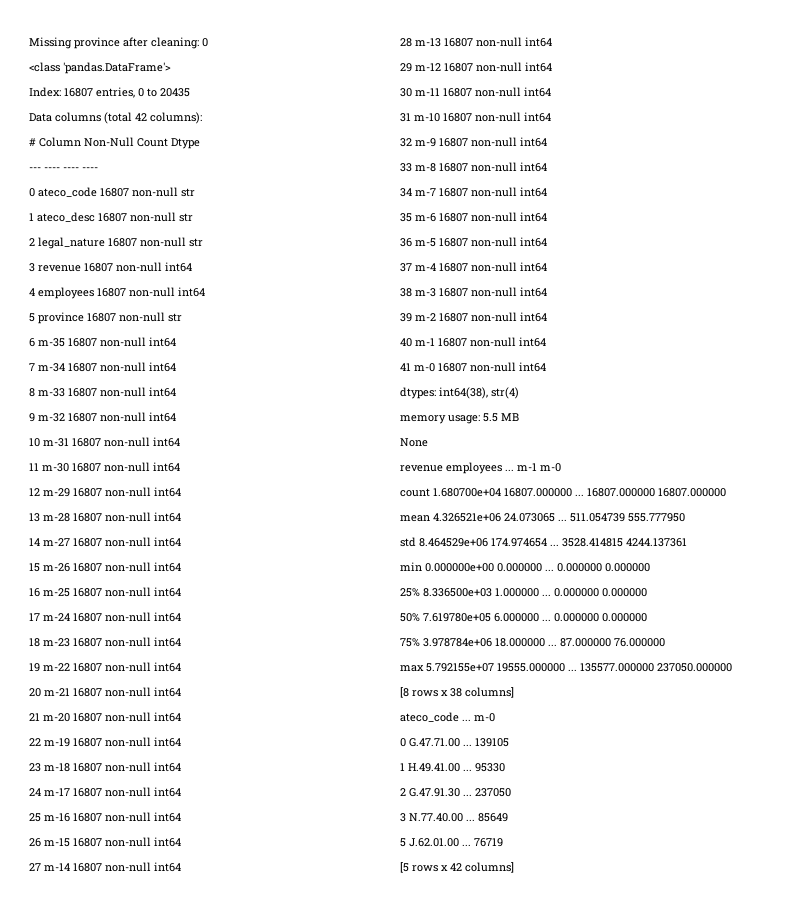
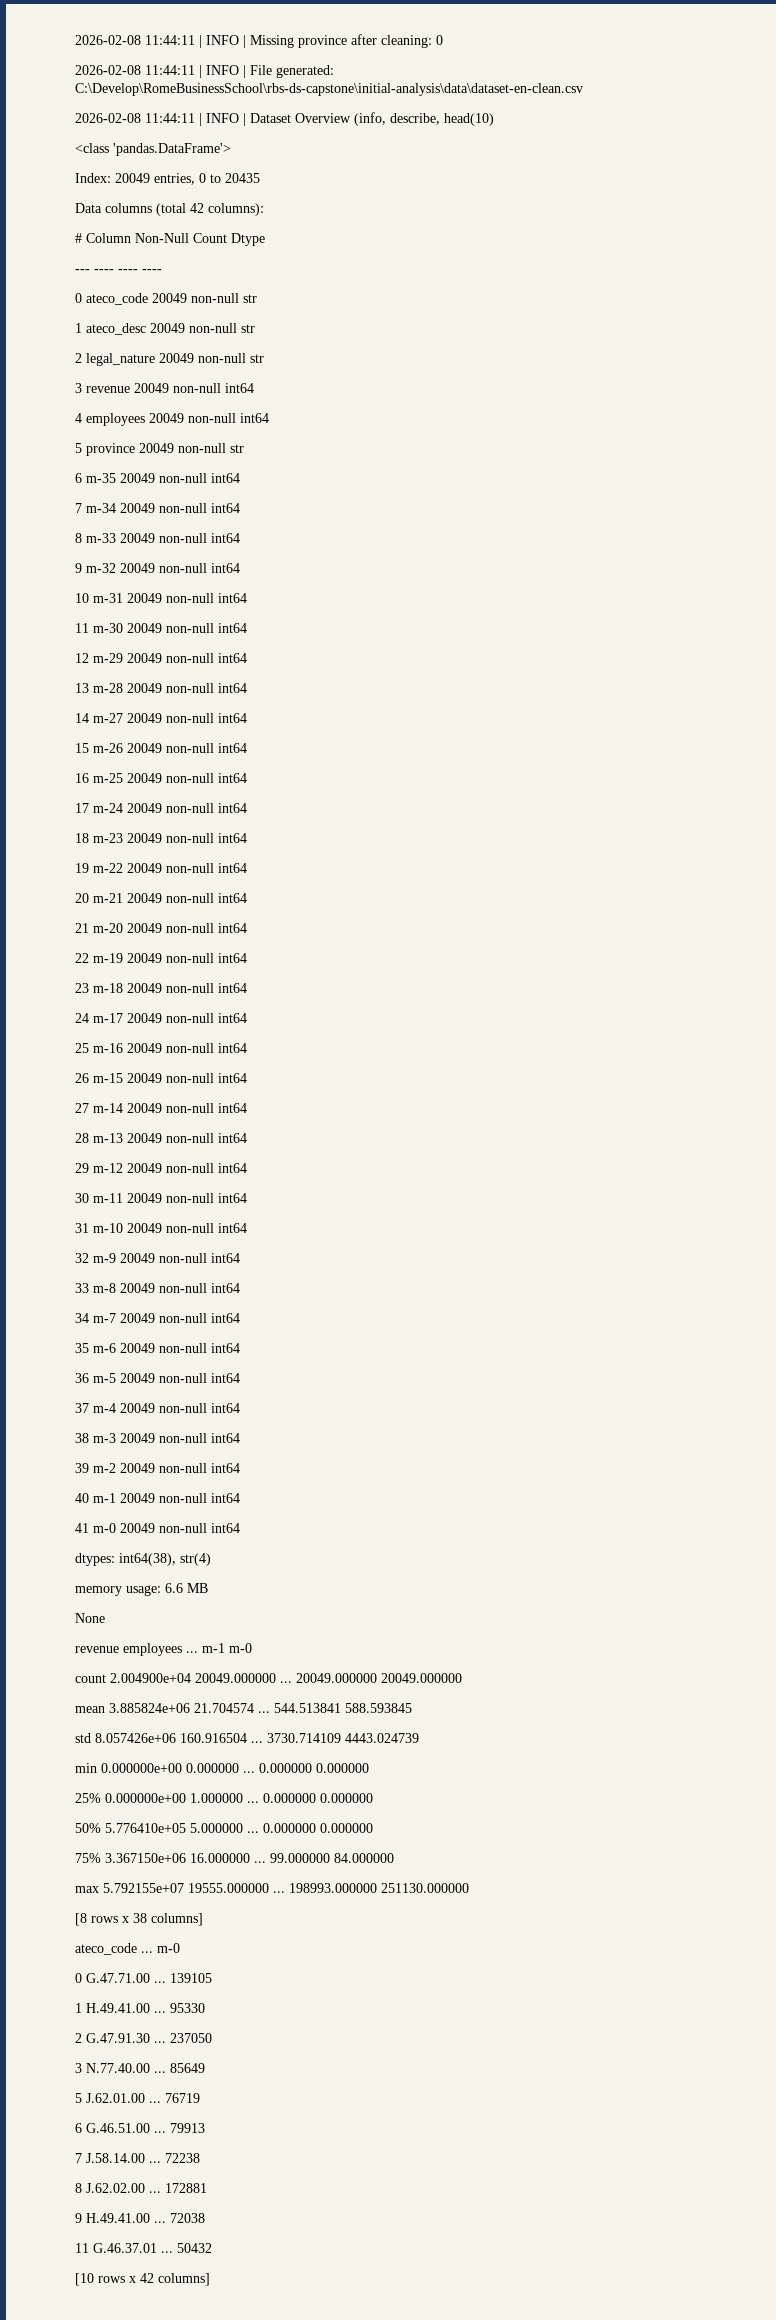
(29, 43) none -> [75,35,246,48] 2026-02-08 11:44:11 | INFO |
(208, 42) none -> [75,65,334,78] [75,83,583,96] [75,112,494,126] // 2026-02-08 11:44:11 | INFO | File generated: C:\Develop\RomeBusinessSchool\rbs-ds-capstone\initial-analysis\data\dataset-en-clean.csv // 2026-02-08 11:44:11 | INFO | Dataset Overview (info, describe, head(10)
[64,88,93,97] 16807 -> [115,173,150,183] 20049
[100,188,129,197] 16807 -> [152,293,187,303] 20049
[98,213,127,222] 16807 -> [150,323,185,333] 20049
[108,238,137,247] 16807 -> [159,353,194,363] 20049
[84,263,113,272] 16807 -> [134,383,169,393] 20049
[97,288,126,297] 16807 -> [149,413,184,423] 20049
[87,313,116,322] 16807 -> [139,443,174,453] 20049
[68,338,97,347] 16807 -> [120,473,155,483] 20049
[68,363,97,372] 16807 -> [120,503,155,513] 20049
[68,388,97,397] 16807 -> [120,533,155,543] 20049
[68,413,97,422] 16807 -> [120,563,155,573] 20049
[72,438,101,447] 16807 -> [127,593,162,603] 20049
[72,463,101,472] 16807 -> [127,623,162,633] 20049
[73,488,102,497] 16807 -> [127,653,162,663] 20049
[73,513,102,522] 16807 -> [127,683,162,693] 20049
[73,538,102,547] 16807 -> [127,713,162,723] 20049
[73,563,102,572] 16807 -> [127,743,162,753] 20049
[73,588,102,597] 16807 -> [127,773,162,783] 20049
[73,613,102,622] 16807 -> [127,803,162,813] 20049
[73,638,102,647] 16807 -> [127,833,162,843] 20049
[73,663,102,672] 16807 -> [127,863,162,873] 20049
[73,688,102,697] 16807 -> [127,893,162,903] 20049
[73,713,102,722] 16807 -> [127,923,162,933] 20049
[73,738,102,747] 16807 -> [127,953,162,963] 20049
[73,763,102,772] 16807 -> [127,983,162,993] 20049
[73,788,102,797] 16807 -> [127,1013,162,1023] 20049
[73,813,102,822] 16807 -> [127,1043,162,1053] 20049
[73,838,102,847] 16807 -> [127,1073,162,1083] 20049
[73,863,102,872] 16807 -> [127,1103,162,1113] 20049
[444,38,473,47] 16807 -> [127,1133,162,1143] 20049
[444,63,473,72] 16807 -> [127,1163,162,1173] 20049
[443,88,472,97] 16807 -> [127,1193,162,1203] 20049
[443,113,472,122] 16807 -> [127,1223,162,1233] 20049
[439,138,468,147] 16807 -> [120,1253,155,1263] 20049
[439,163,468,172] 16807 -> [120,1283,155,1293] 20049
[439,188,468,197] 16807 -> [120,1313,155,1323] 20049
[439,213,468,222] 16807 -> [120,1343,155,1353] 20049
[439,238,468,247] 16807 -> [120,1373,155,1383] 20049
[439,263,468,272] 16807 -> [120,1403,155,1413] 20049
[439,288,468,297] 16807 -> [120,1433,155,1443] 20049
[439,313,468,322] 16807 -> [120,1463,155,1473] 20049
[438,338,467,347] 16807 -> [120,1493,155,1503] 20049
[438,363,467,372] 16807 -> [120,1523,155,1533] 20049
[483,413,498,422] 5.5 -> [165,1583,183,1593] 6.6
[433,488,726,497] [400,513,685,522] [400,537,687,547] 1.680700e+04 16807.000000 ... 16807.000000 16807.000000 // mean 4.326521e+06 24.073065 ... 511.054739 555.777950 // std 8.464529e+06 174.974654 ... 3528.414815 4244.137361 -> [110,1673,462,1683] [75,1703,412,1713] [75,1733,419,1743] 2.004900e+04 20049.000000 ... 20049.000000 20049.000000 // mean 3.885824e+06 21.704574 ... 544.513841 588.593845 // std 8.057426e+06 160.916504 ... 3730.714109 4443.024739
[423,588,492,597] 8.336500e+03 -> [105,1793,186,1803] 0.000000e+00
[423,613,539,622] 7.619780e+05 6.000000 -> [105,1823,243,1833] 5.776410e+05 5.000000
[423,638,665,647] 3.978784e+06 18.000000 ... 87.000000 76.000000 -> [105,1853,394,1863] 3.367150e+06 16.000000 ... 99.000000 84.000000
[580,663,732,672] 135577.000000 237050.000000 -> [289,1883,469,1893] 198993.000000 251130.000000
[400,862,409,873] [5 -> [75,2123,205,2133] [75,2153,200,2163] [75,2183,207,2193] [75,2213,205,2223] [75,2243,212,2253] [75,2273,94,2286] 6 G.46.51.00 ... 79913 // 7 J.58.14.00 ... 72238 // 8 J.62.02.00 ... 172881 // 9 H.49.41.00 ... 72038 // 11 G.46.37.01 ... 50432 // [10

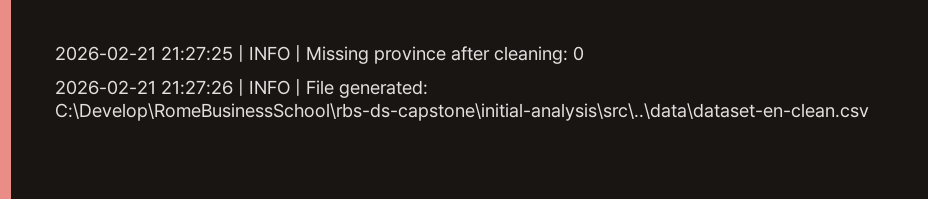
[75,35,195,45] 2026-02-08 11:44:11 -> [55,46,233,61] 2026-02-21 21:27:25
[75,65,195,75] 2026-02-08 11:44:11 -> [55,80,233,95] 2026-02-21 21:27:26
[75,83,583,96] [75,112,494,126] [75,143,231,156] [75,173,260,185] [75,203,264,216] [75,233,265,246] [75,269,162,273] [75,293,257,305] [75,323,255,335] [75,353,264,366] [75,383,254,393] [75,413,269,426] [75,443,244,456] [75,473,240,483] [75,503,240,513] [75,533,240,543] [75,563,240,573] [75,593,247,603] [75,623,247,633] [75,653,247,663] [75,683,247,693] [75,713,247,723] [75,743,247,753] [75,773,247,783] [75,803,247,813] [75,833,247,843] [75,863,247,873] [75,893,247,903] [75,923,247,933] [75,953,247,963] [75,983,247,993] [75,1013,247,1023] [75,1043,247,1053] [75,1073,247,1083] [75,1103,247,1113] [75,1133,247,1143] [75,1163,247,1173] [75,1193,247,1203] [75,1223,247,1233] [75,1253,240,1263] [75,1283,240,1293] [75,1313,240,1323] [75,1343,240,1353] [75,1373,240,1383] [75,1403,240,1413] [75,1433,240,1443] [75,1463,240,1473] [75,1493,240,1503] [75,1523,240,1533] [75,1553,211,1566] [75,1583,208,1596] [75,1613,105,1623] [75,1643,252,1656] [75,1673,462,1683] [75,1703,412,1713] [75,1733,419,1743] [75,1763,369,1773] [75,1793,373,1803] [75,1823,373,1833] [75,1853,394,1863] [75,1883,469,1893] [75,1913,203,1926] [75,1943,180,1955] [75,1973,212,1983] [75,2003,205,2013] [75,2033,212,2043] [75,2063,205,2073] [75,2093,200,2103] [75,2123,205,2133] [75,2153,200,2163] [75,2183,207,2193] [75,2213,205,2223] [75,2243,212,2253] [75,2273,210,2286] C:\Develop\RomeBusinessSchool\rbs-ds-capstone\initial-analysis\data\dataset-en-clean.csv // 2026-02-08 11:44:11 | INFO | Dataset Overview (info, describe, head(10) // <class 'pandas.DataFrame'> // Index: 20049 entries, 0 to 20435 // Data columns (total 42 columns): // # Column Non-Null Count Dtype // --- ---- ---- ---- // 0 ateco_code 20049 non-null str // 1 ateco_desc 20049 non-null str // 2 legal_nature 20049 non-null str // 3 revenue 20049 non-null int64 // 4 employees 20049 non-null int64 // 5 province 20049 non-null str // 6 m-35 20049 non-null int64 // 7 m-34 20049 non-null int64 // 8 m-33 20049 non-null int64 // 9 m-32 20049 non-null int64 // 10 m-31 20049 non-null int64 // 11 m-30 20049 non-null int64 // 12 m-29 20049 non-null int64 // 13 m-28 20049 non-null int64 // 14 m-27 20049 non-null int64 // 15 m-26 20049 non-null int64 // 16 m-25 20049 non-null int64 // 17 m-24 20049 non-null int64 // 18 m-23 20049 non-null int64 // 19 m-22 20049 non-null int64 // 20 m-21 20049 non-null int64 // 21 m-20 20049 non-null int64 // 22 m-19 20049 non-null int64 // 23 m-18 20049 non-null int64 // 24 m-17 20049 non-null int64 // 25 m-16 20049 non-null int64 // 26 m-15 20049 non-null int64 // 27 m-14 20049 non-null int64 // 28 m-13 20049 non-null int64 // 29 m-12 20049 non-null int64 // 30 m-11 20049 non-null int64 // 31 m-10 20049 non-null int64 // 32 m-9 20049 non-null int64 // 33 m-8 20049 non-null int64 // 34 m-7 20049 non-null int64 // 35 m-6 20049 non-null int64 // 36 m-5 20049 non-null int64 // 37 m-4 20049 non-null int64 // 38 m-3 20049 non-null int64 // 39 m-2 20049 non-null int64 // 40 m-1 20049 non-null int64 // 41 m-0 20049 non-null int64 // dtypes: int64(38), str(4) // memory usage: 6.6 MB // None // revenue employees ... m-1 m-0 // count 2.004900e+04 20049.000000 ... 20049.000000 20049.000000 // mean 3.885824e+06 21.704574 ... 544.513841 588.593845 // std 8.057426e+06 160.916504 ... 3730.714109 4443.024739 // min 0.000000e+00 0.000000 ... 0.000000 0.000000 // 25% 0.000000e+00 1.000000 ... 0.000000 0.000000 // 50% 5.776410e+05 5.000000 ... 0.000000 0.000000 // 75% 3.367150e+06 16.000000 ... 99.000000 84.000000 // max 5.792155e+07 19555.000000 ... 198993.000000 251130.000000 // [8 rows x 38 columns] // ateco_code ... m-0 // 0 G.47.71.00 ... 139105 // 1 H.49.41.00 ... 95330 // 2 G.47.91.30 ... 237050 // 3 N.77.40.00 ... 85649 // 5 J.62.01.00 ... 76719 // 6 G.46.51.00 ... 79913 // 7 J.58.14.00 ... 72238 // 8 J.62.02.00 ... 172881 // 9 H.49.41.00 ... 72038 // 11 G.46.37.01 ... 50432 // [10 rows x 42 columns] -> [55,103,869,121] C:\Develop\RomeBusinessSchool\rbs-ds-capstone\initial-analysis\src\..\data\dataset-en-clean.csv

